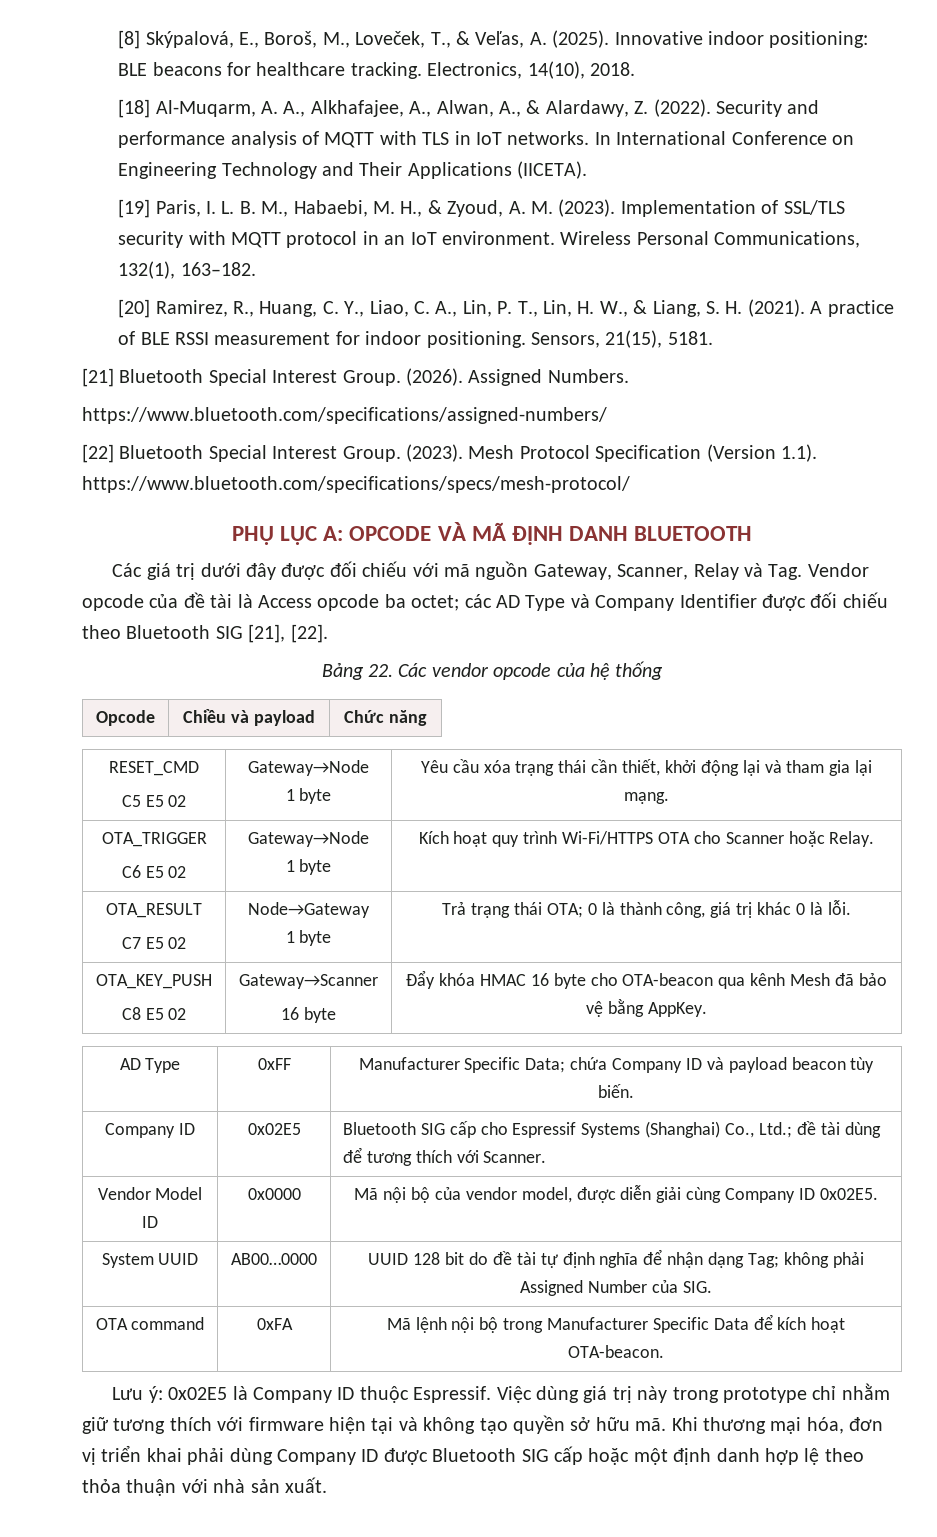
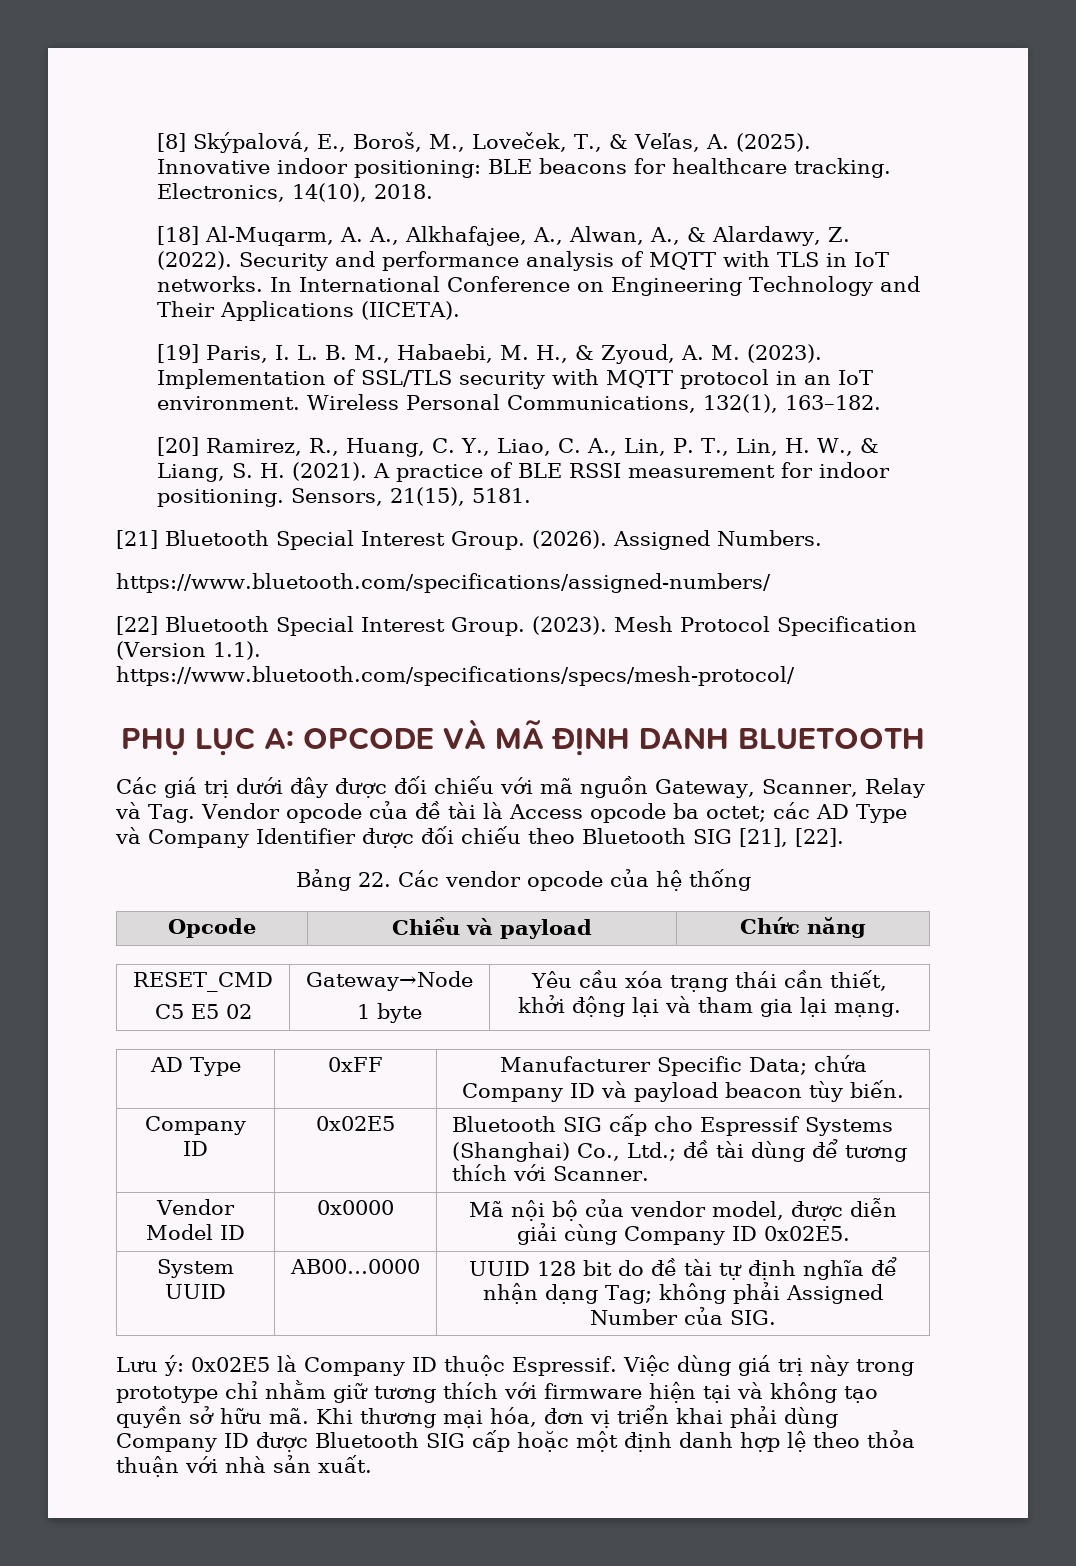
[101,832,207,847] [121,865,187,878] [247,831,369,847] [285,859,332,875] [418,831,875,847] [106,903,202,918] [121,937,187,949] [247,902,370,918] [285,930,332,946] [442,900,851,918] [96,974,212,989] [121,1007,187,1020] [238,974,378,989] [281,1007,336,1023] [406,970,887,989] [586,999,707,1017] // OTA_TRIGGER // C6 E5 02 | Gateway→Node // 1 byte | Kích hoạt quy trình Wi-Fi/HTTPS OTA cho Scanner hoặc Relay. // OTA_RESULT // C7 E5 02 | Node→Gateway // 1 byte | Trả trạng thái OTA; 0 là thành công, giá trị khác 0 là lỗi. // OTA_KEY_PUSH // C8 E5 02 | Gateway→Scanner // 16 byte | Đẩy khóa HMAC 16 byte cho OTA-beacon qua kênh Mesh đã bảo vệ bằng AppKey. -> (901, 1010) none
[95,1317,205,1330] [256,1318,293,1330] [386,1314,846,1333] [568,1345,664,1358] // OTA command | 0xFA | Mã lệnh nội bộ trong Manufacturer Specific Data để kích hoạt OTA-beacon. -> (777, 1317) none

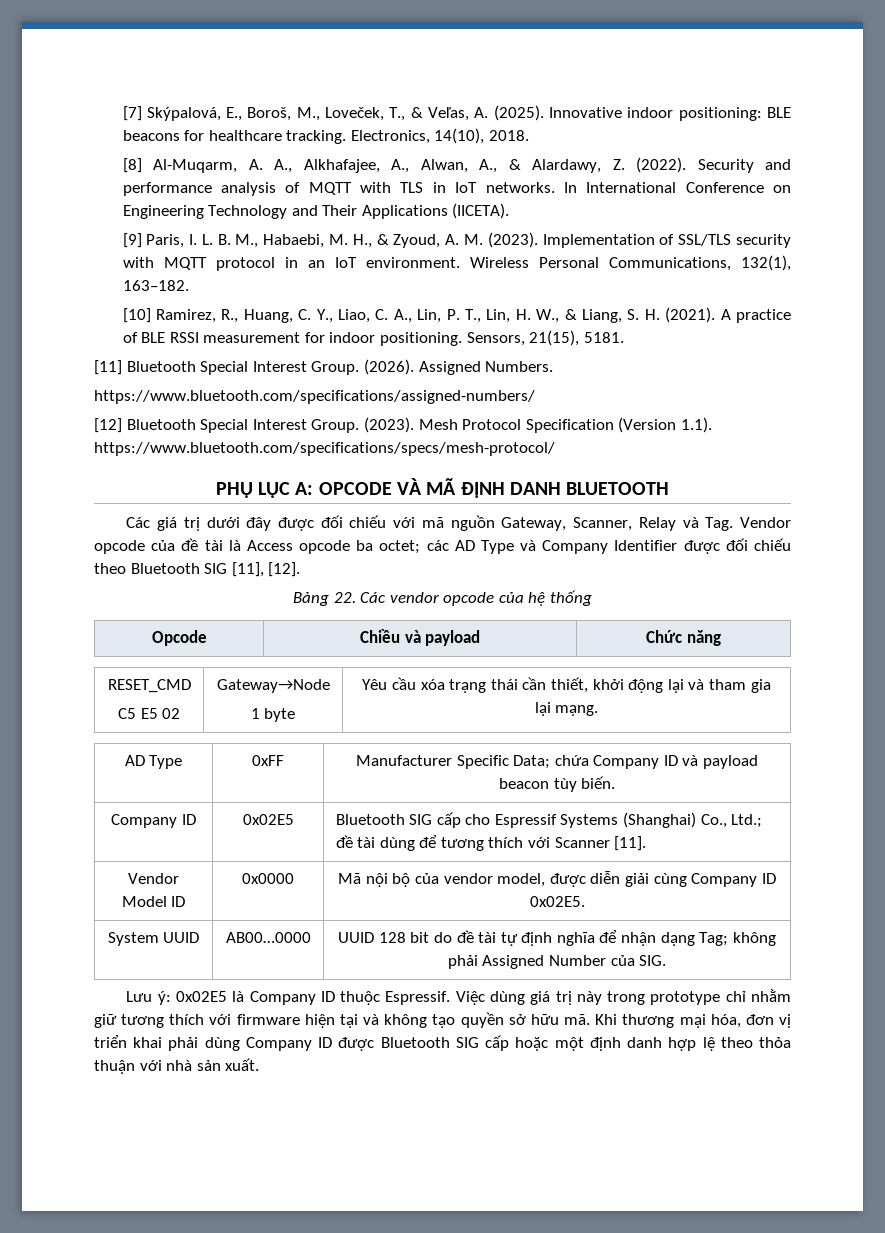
[156,133,186,152] [8] -> [122,106,142,121] [7]
[156,226,199,245] [18] -> [122,158,142,173] [8]
[156,344,199,363] [19] -> [122,233,142,248] [9]
[156,437,199,456] [20] -> [122,308,151,323] [10]
[116,530,158,549] [21] -> [94,360,122,375] [11]
[116,616,158,635] [22] -> [94,418,122,433] [12]
[739,828,844,847] [21], [22]. -> [231,562,301,577] [11], [12].
[553,1166,650,1181] Scanner. -> [554,836,647,851] Scanner [11].

